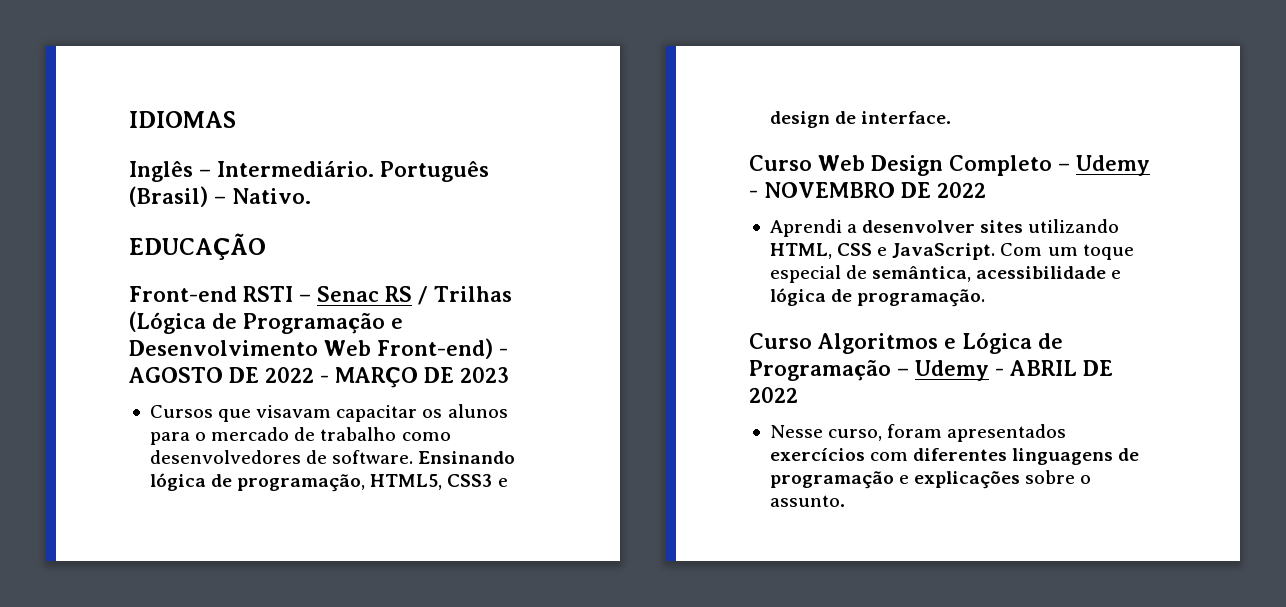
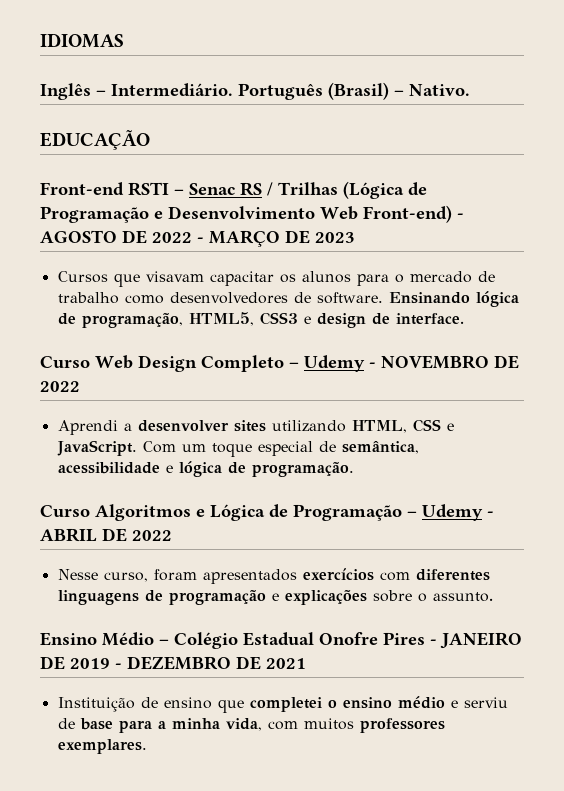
(845, 501) none -> [40,632,522,649] [40,656,306,670] [57,696,508,713] [57,718,445,733] [57,739,147,754] // Ensino Médio – Colégio Estadual Onofre Pires - JANEIRO DE 2019 - DEZEMBRO DE 2021 // Instituição de ensino que completei o ensino médio e serviu de base para a minha vida, com muitos professores exemplares.

